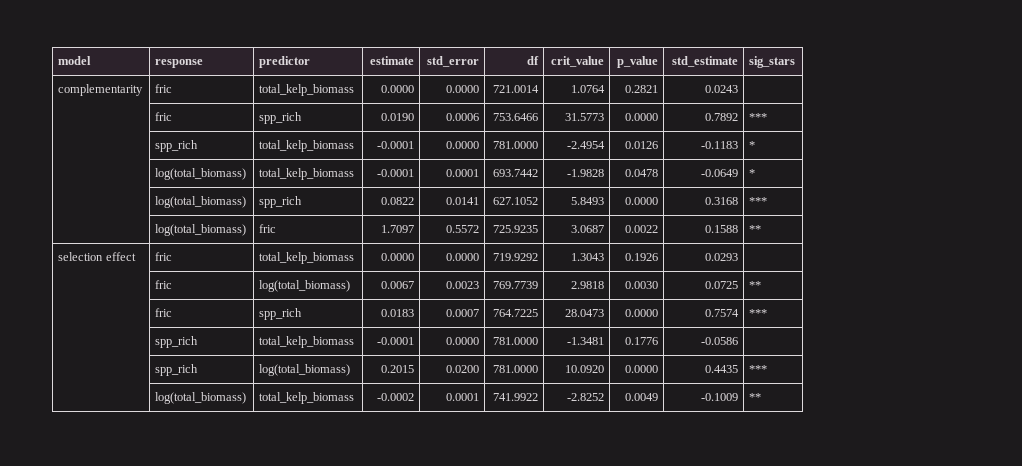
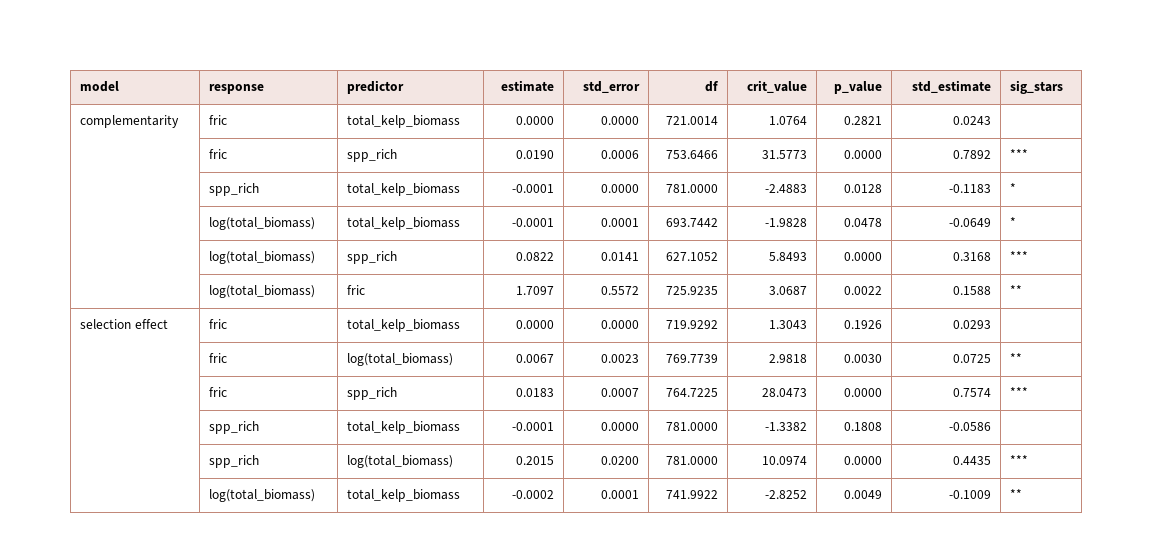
[566,141,605,149] [624,141,658,149] -2.4954 | 0.0126 -> [764,184,807,193] [843,184,882,193] -2.4883 | 0.0128
[566,337,604,345] [624,337,658,345] -1.3481 | 0.1776 -> [764,422,807,431] [843,422,882,431] -1.3382 | 0.1808
[564,365,604,373] 10.0920 -> [761,456,807,465] 10.0974

